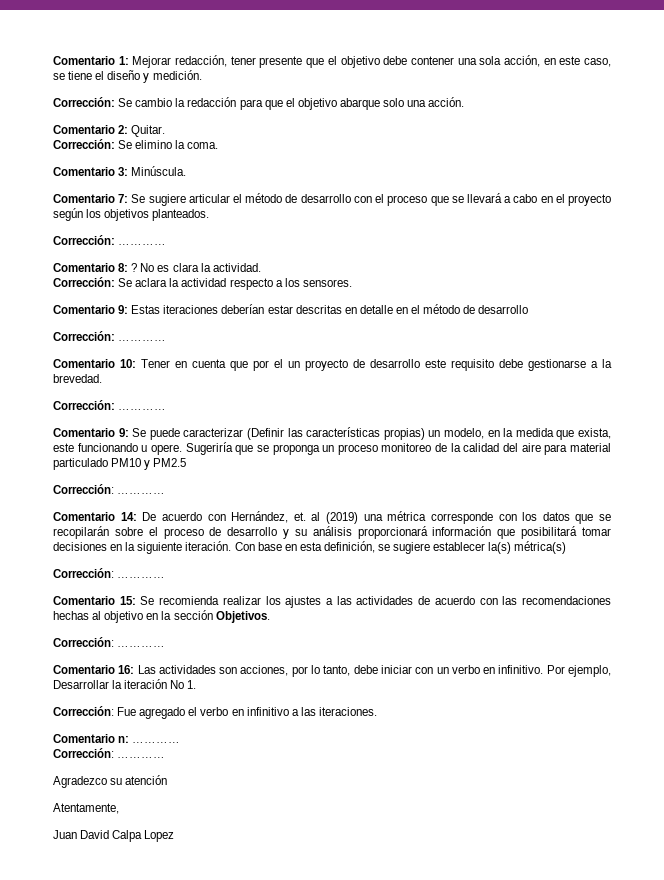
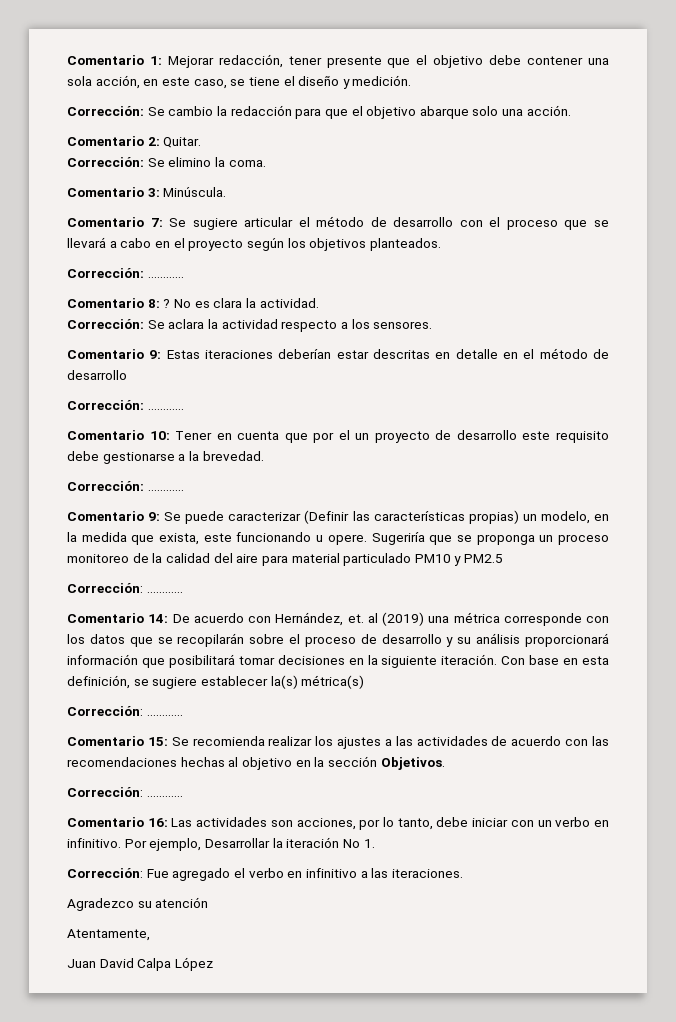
[53,734,181,743] [53,748,166,758] // Comentario n: ………… // Corrección: ………… -> (463, 873) none
[144,830,175,842] Lopez -> [174,957,213,971] López

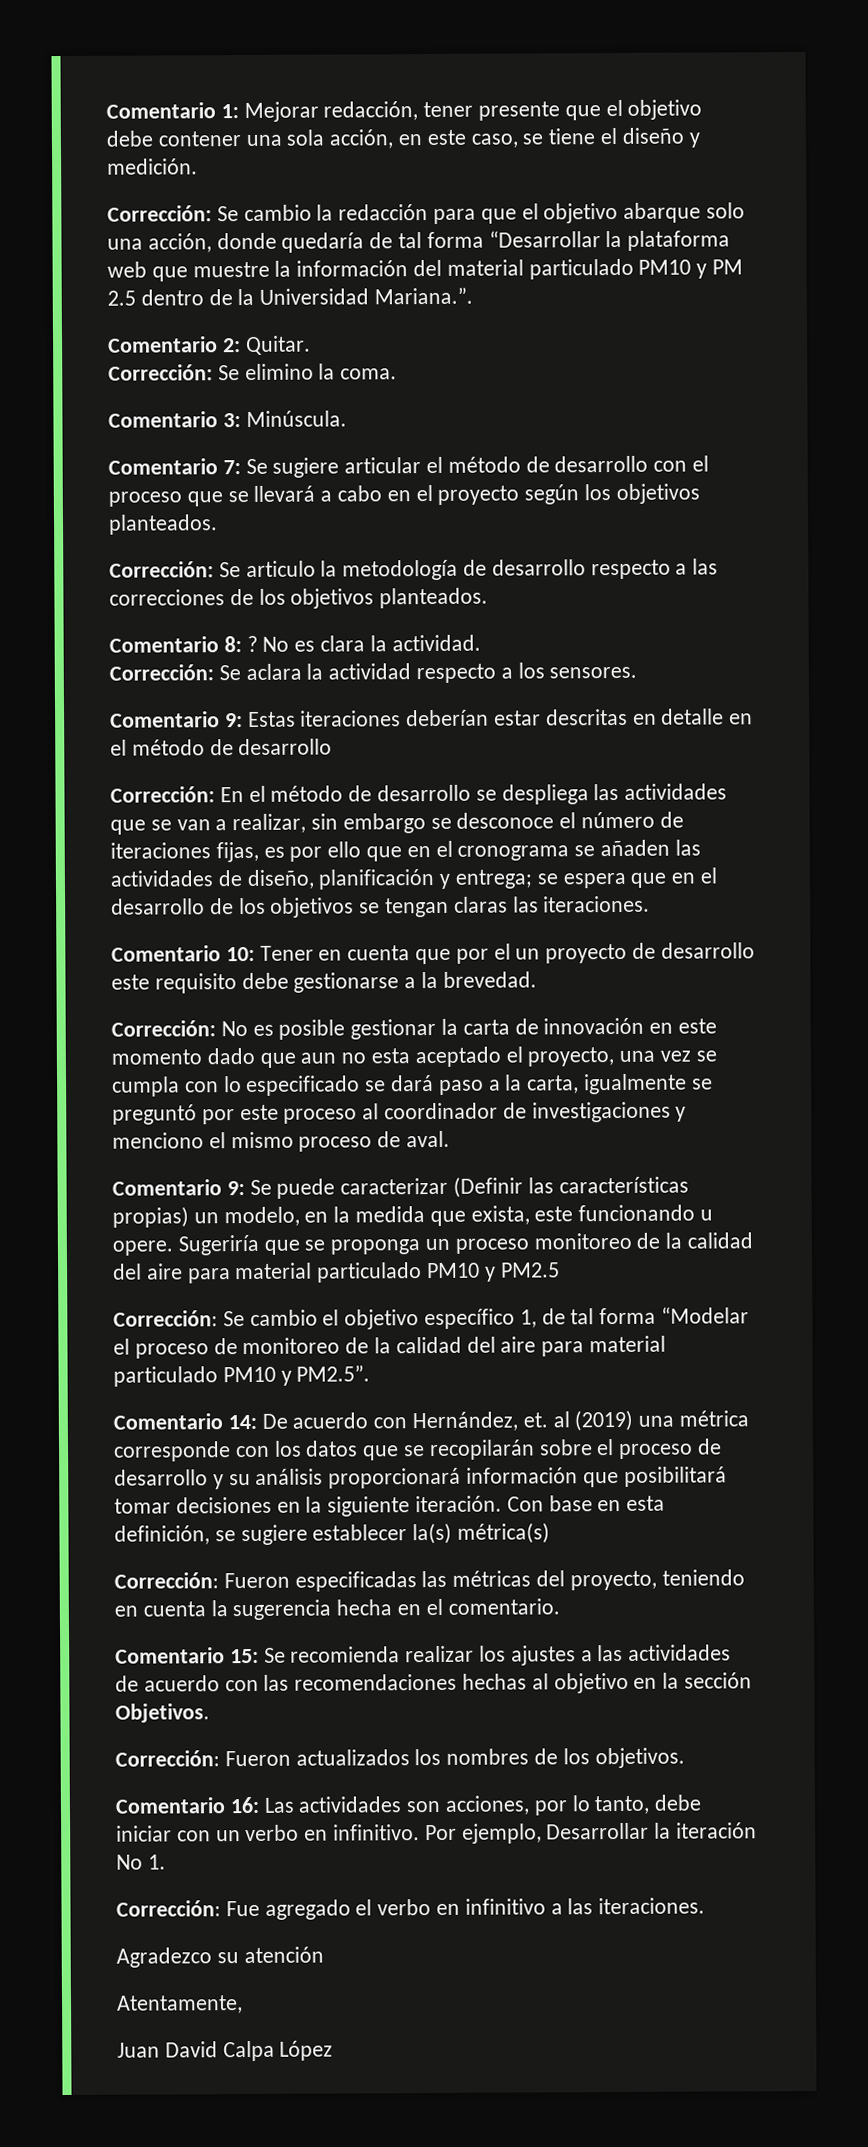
[526,105,571,116] acción. -> [147,230,731,253] [107,258,744,282] [107,287,474,306] acción, donde quedaría de tal forma “Desarrollar la plataforma web que muestre la información del material particulado PM10 y PM 2.5 dentro de la Universidad Mariana.”.
[147,277,184,278] ………… -> [218,558,719,581] [109,587,489,609] Se articulo la metodología de desarrollo respecto a las correcciones de los objetivos planteados.
[147,409,184,410] ………… -> [219,783,728,805] [110,811,684,835] [110,839,701,863] [110,867,718,890] [111,895,651,918] En el método de desarrollo se despliega las actividades que se van a realizar, sin embargo se desconoce el número de iteraciones fijas, es por ello que en el cronograma se añaden las actividades de diseño, planificación y entrega; se espera que en el desarrollo de los objetivos se tengan claras las iteraciones.
[147,490,184,491] ………… -> [220,1017,718,1040] [111,1046,717,1068] [112,1073,713,1097] [112,1101,687,1125] [112,1130,451,1152] No es posible gestionar la carta de innovación en este momento dado que aun no esta aceptado el proyecto, una vez se cumpla con lo especificado se dará paso a la carta, igualmente se preguntó por este proceso al coordinador de investigaciones y menciono el mismo proceso de aval.
[146,592,183,593] ………… -> [222,1306,750,1330] [113,1335,667,1359] [113,1365,371,1387] Se cambio el objetivo específico 1, de tal forma “Modelar el proceso de monitoreo de la calidad del aire para material particulado PM10 y PM2.5”.
[146,715,183,716] ………… -> [223,1569,745,1592] [114,1598,560,1621] Fueron especificadas las métricas del proyecto, teniendo en cuenta la sugerencia hecha en el comentario.
[146,796,183,797] ………… -> [224,1747,685,1769] Fueron actualizados los nombres de los objetivos.

